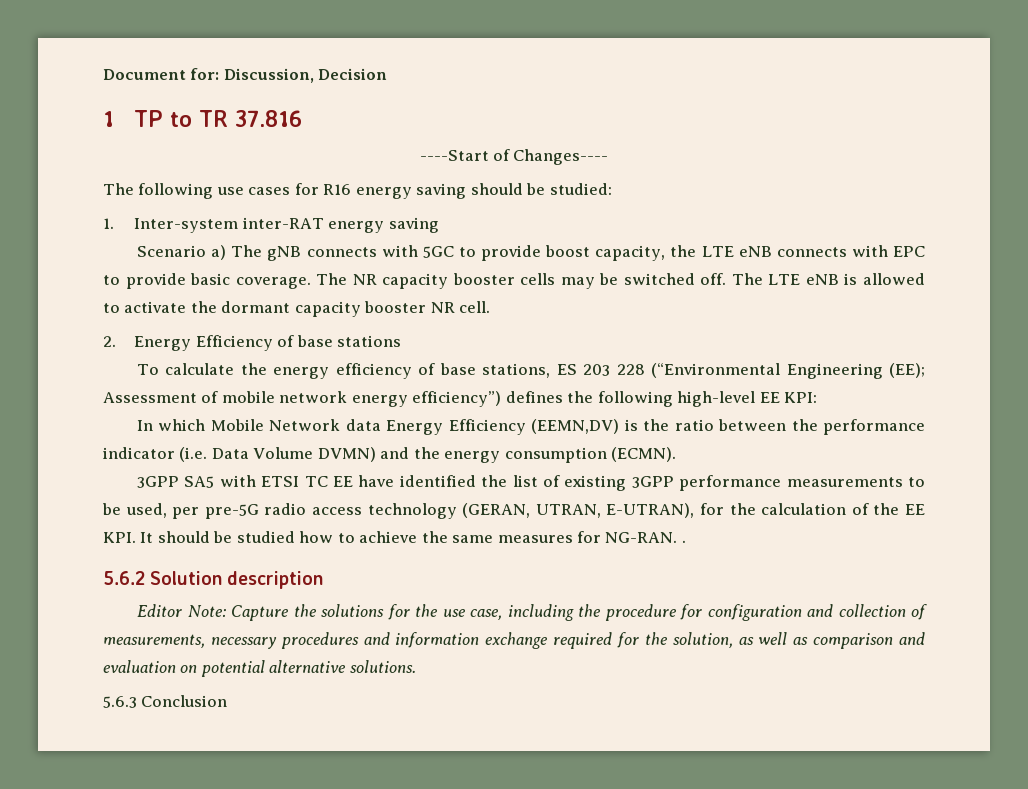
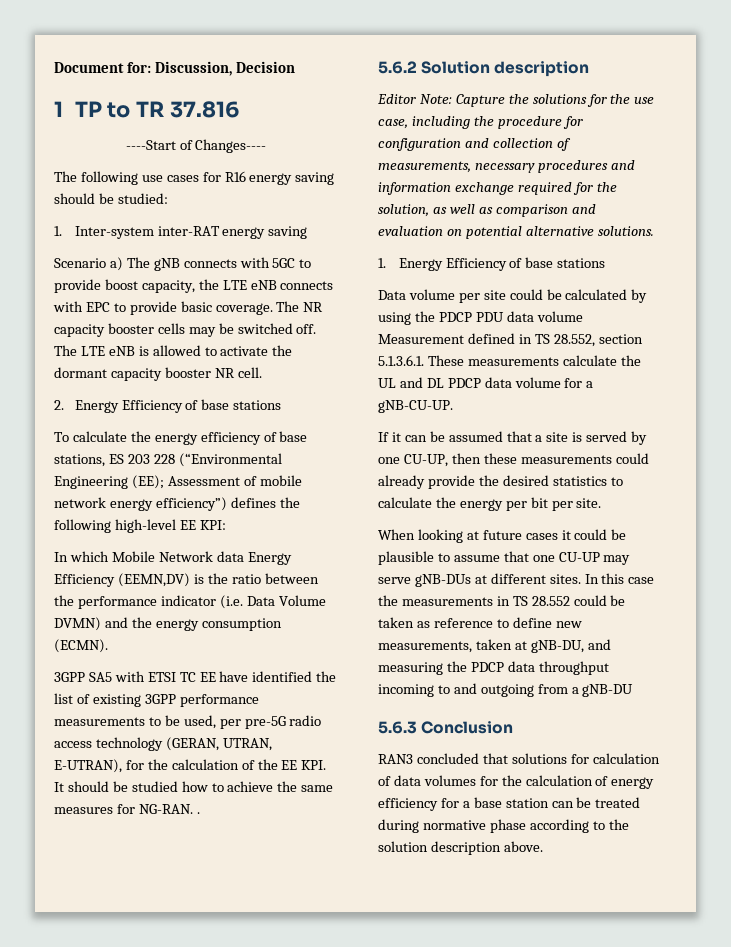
[103,695,228,708] 5.6.3 Conclusion -> [378,257,606,271] [378,289,648,303] [378,311,583,325] [378,333,643,347] [378,355,641,366] [378,377,594,388] [378,400,453,413] [378,431,648,445] [378,453,649,467] [378,475,623,489] [378,497,602,511] [378,529,627,543] [378,551,631,565] [378,573,655,587] [378,595,626,606] [378,617,582,628] [378,639,611,653] [378,661,609,675] [378,683,634,697] [378,721,514,734] [378,753,660,764] [378,775,655,789] [378,797,641,811] [378,819,629,833] [378,841,543,855] 1. Energy Efficiency of base stations // Data volume per site could be calculated by using the PDCP PDU data volume Measurement defined in TS 28.552, section 5.1.3.6.1. These measurements calculate the UL and DL PDCP data volume for a gNB-CU-UP. // If it can be assumed that a site is served by one CU-UP, then these measurements could already provide the desired statistics to calculate the energy per bit per site. // When looking at future cases it could be plausible to assume that one CU-UP may serve gNB-DUs at different sites. In this case the measurements in TS 28.552 could be taken as reference to define new measurements, taken at gNB-DU, and measuring the PDCP data throughput incoming to and outgoing from a gNB-DU // 5.6.3 Conclusion // RAN3 concluded that solutions for calculation of data volumes for the calculation of energy efficiency for a base station can be treated during normative phase according to the solution description above.

